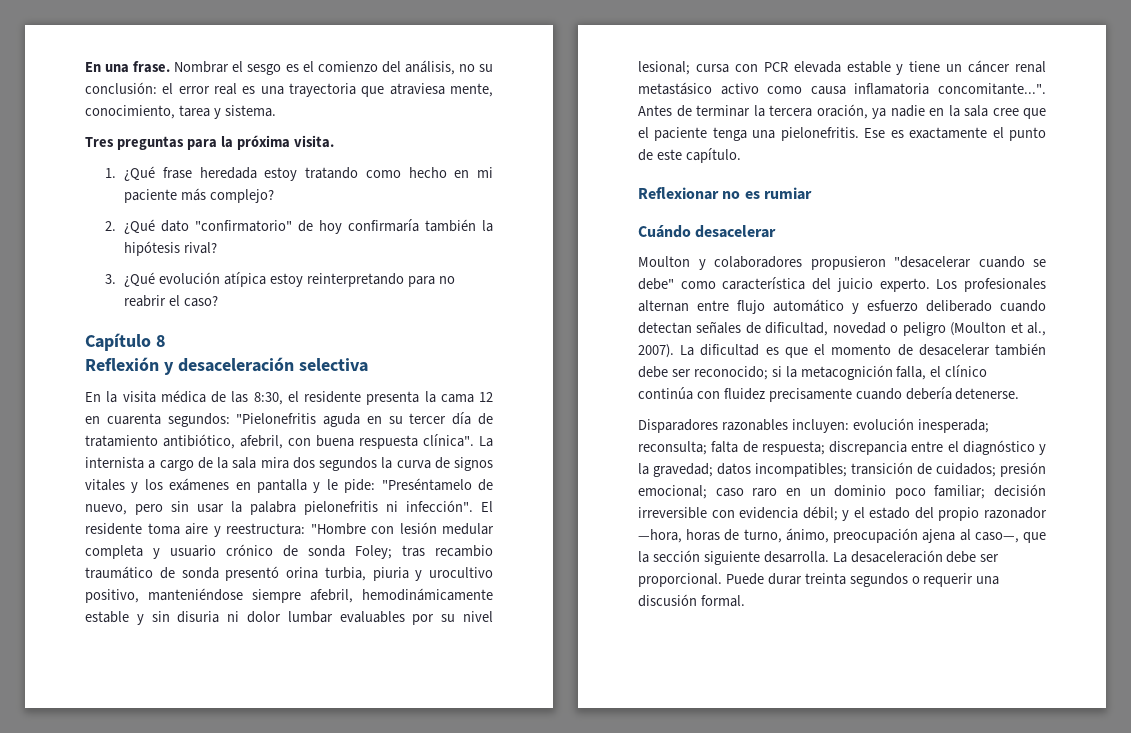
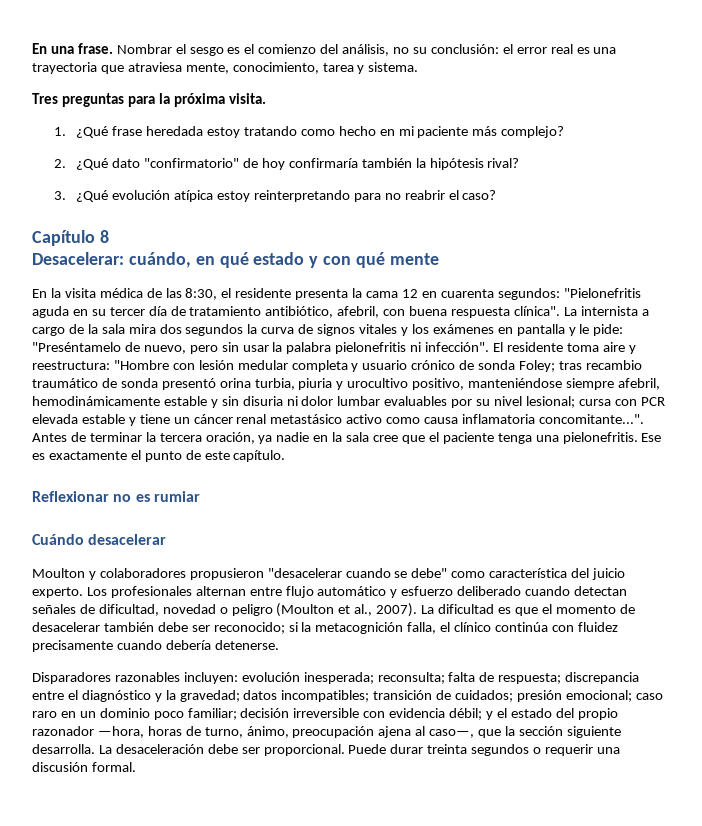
[85,357,368,375] Reflexión y desaceleración selectiva -> [32,252,439,268] Desacelerar: cuándo, en qué estado y con qué mente

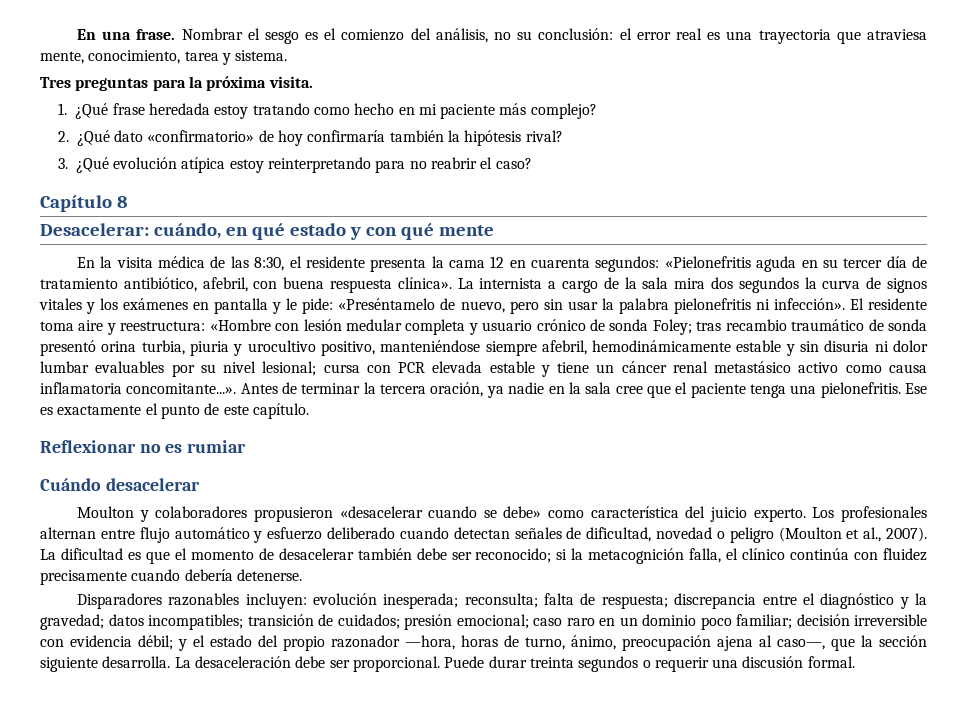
[144,158,240,168] "confirmatorio" -> [147,130,255,142] «confirmatorio»
[563,288,641,298] "Pielonefritis -> [664,256,751,268] «Pielonefritis
[513,306,560,316] clínica". -> [397,277,452,289] clínica».
[32,342,121,352] "Preséntamelo -> [338,298,436,310] «Preséntamelo
[425,342,490,352] infección". -> [773,298,845,310] infección».
[113,360,169,370] "Hombre -> [209,319,271,331] «Hombre
[538,414,644,424] concomitante...". -> [126,383,237,394] concomitante...».
[267,568,342,578] "desacelerar -> [339,506,423,518] «desacelerar
[411,568,448,578] debe" -> [503,506,542,518] debe»

